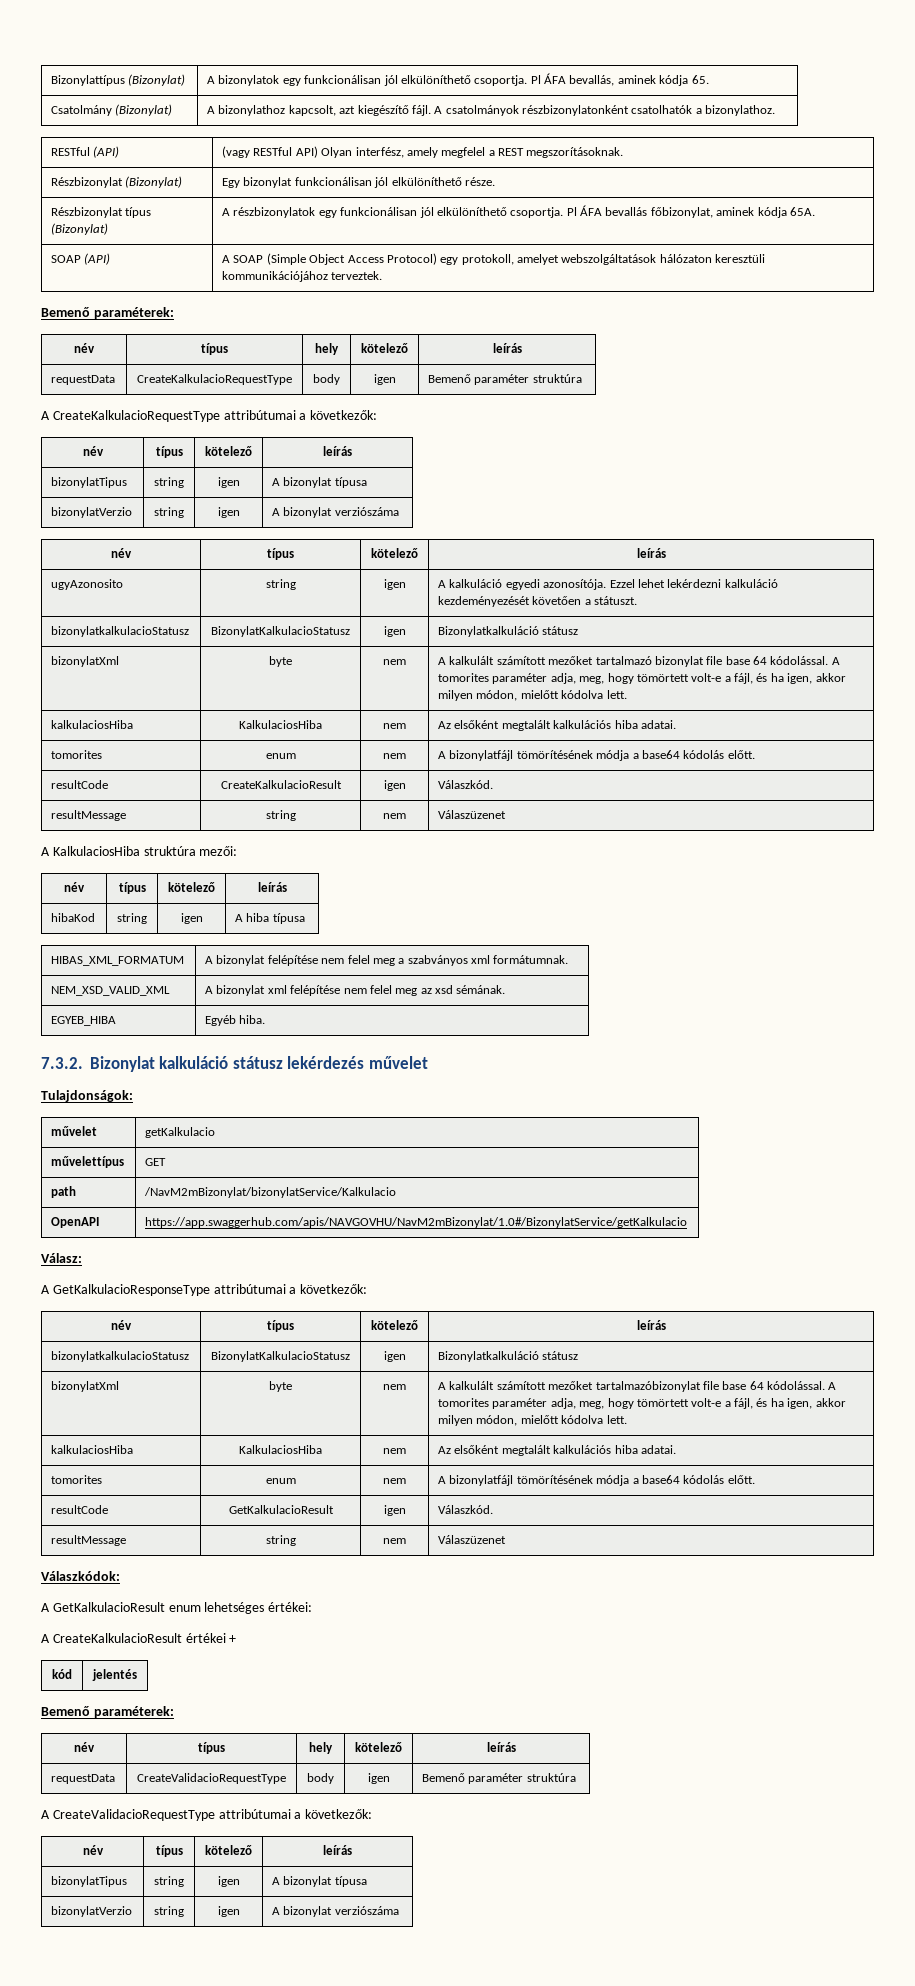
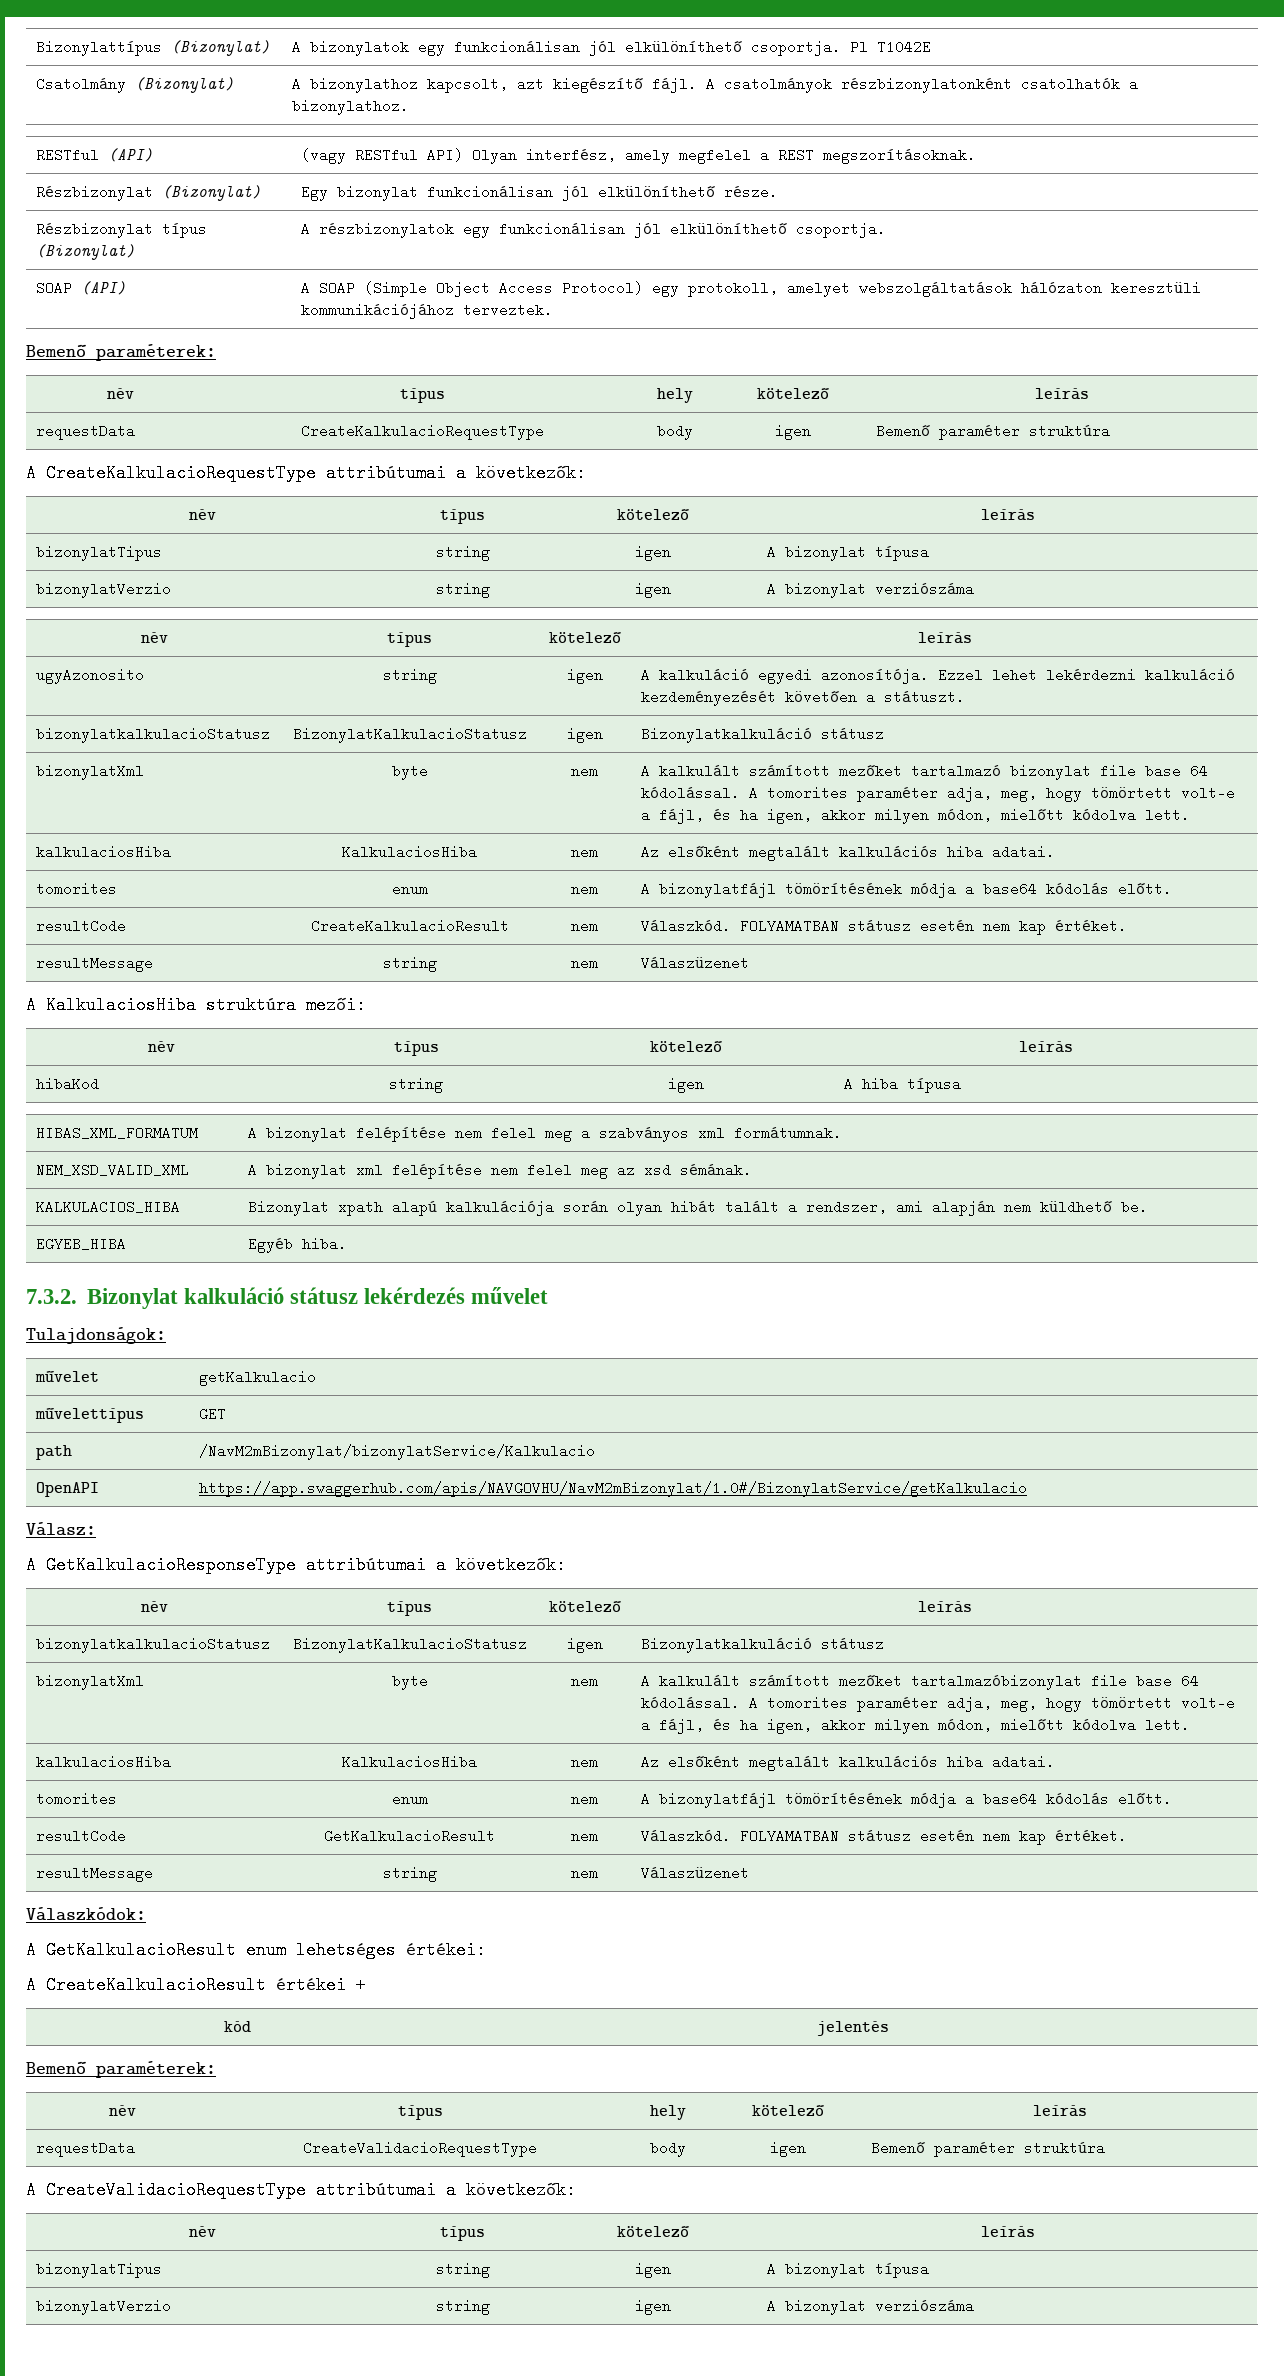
[544,73,709,86] ÁFA bevallás, aminek kódja 65. -> [877,40,932,54] T1042E
[566,205,815,218] Pl ÁFA bevallás főbizonylat, aminek kódja 65A. -> (887, 230) none
[383,780,406,791] [438,780,494,789] igen | Válaszkód. -> [571,919,598,933] [641,919,1128,935] nem | Válaszkód. FOLYAMATBAN státusz esetén nem kap értéket.
(506, 989) none -> [36,1200,181,1214] [248,1200,1149,1216] // KALKULACIOS_HIBA | Bizonylat xpath alapú kalkulációja során olyan hibát talált a rendszer, ami alapján nem küldhető be.
[383,1505,406,1516] [438,1505,494,1514] igen | Válaszkód. -> [571,1829,598,1843] [641,1829,1128,1845] nem | Válaszkód. FOLYAMATBAN státusz esetén nem kap értéket.

